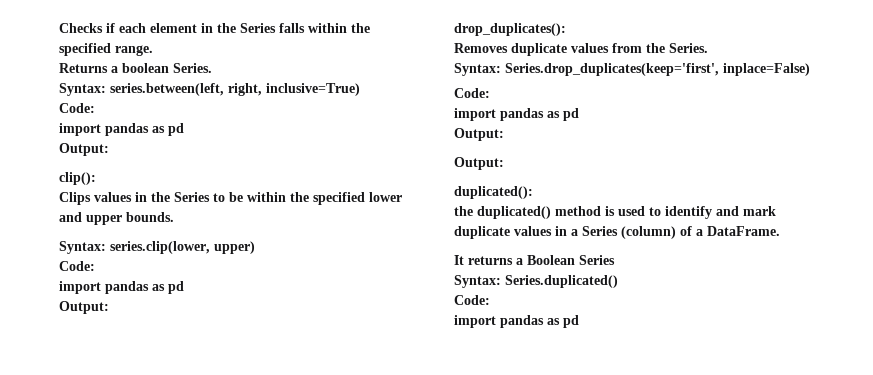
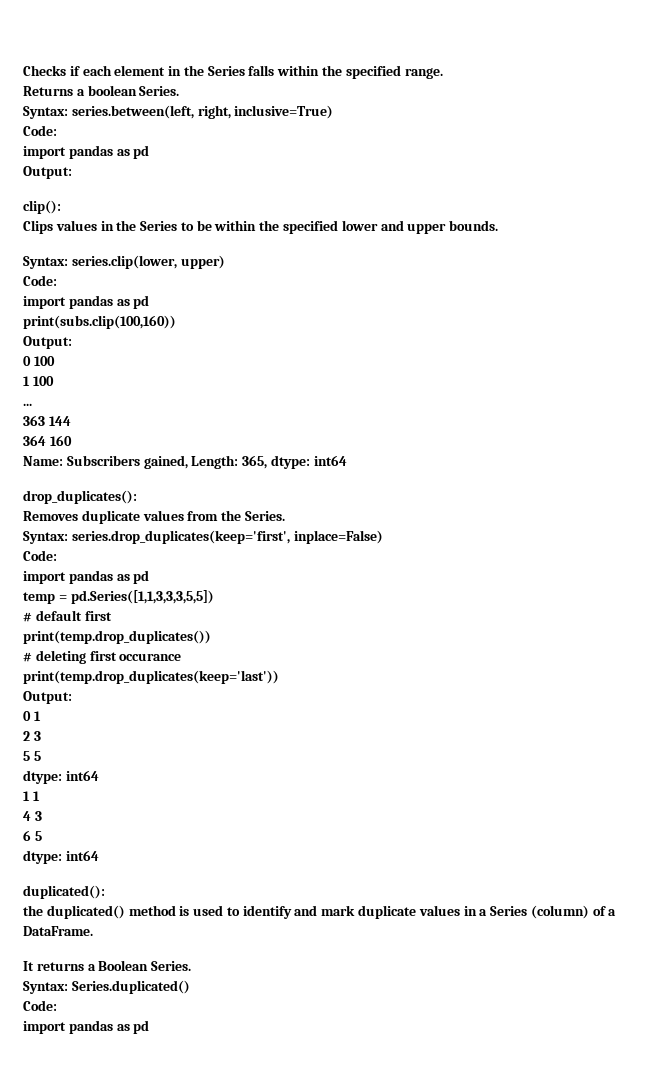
[59,301,109,314] // Output: -> [23,315,176,329] [23,336,72,349] [23,356,55,366] [23,376,54,386] [23,403,32,406] [23,415,71,426] [23,435,72,446] [23,455,347,469] // print(subs.clip(100,160)) // Output: // 0 100 // 1 100 // ... // 363 144 // 364 160 // Name: Subscribers gained, Length: 365, dtype: int64
[505,63,719,76] Series.drop_duplicates(keep='first', -> [71,530,290,544] series.drop_duplicates(keep='first',
[454,128,504,141] [454,157,504,170] Output: // Output: -> [23,590,214,604] [23,610,112,622] [23,630,211,644] [23,650,182,664] [23,670,279,684] [23,691,72,704] [23,711,41,721] [23,731,41,741] [23,751,41,761] [23,770,99,784] [23,791,40,801] [23,811,42,821] [23,830,42,841] [23,850,99,864] temp = pd.Series([1,1,3,3,3,5,5]) // # default first // print(temp.drop_duplicates()) // # deleting first occurance // print(temp.drop_duplicates(keep='last')) // Output: // 0 1 // 2 3 // 5 5 // dtype: int64 // 1 1 // 4 3 // 6 5 // dtype: int64
[579,255,615,265] Series -> [151,961,192,971] Series.

